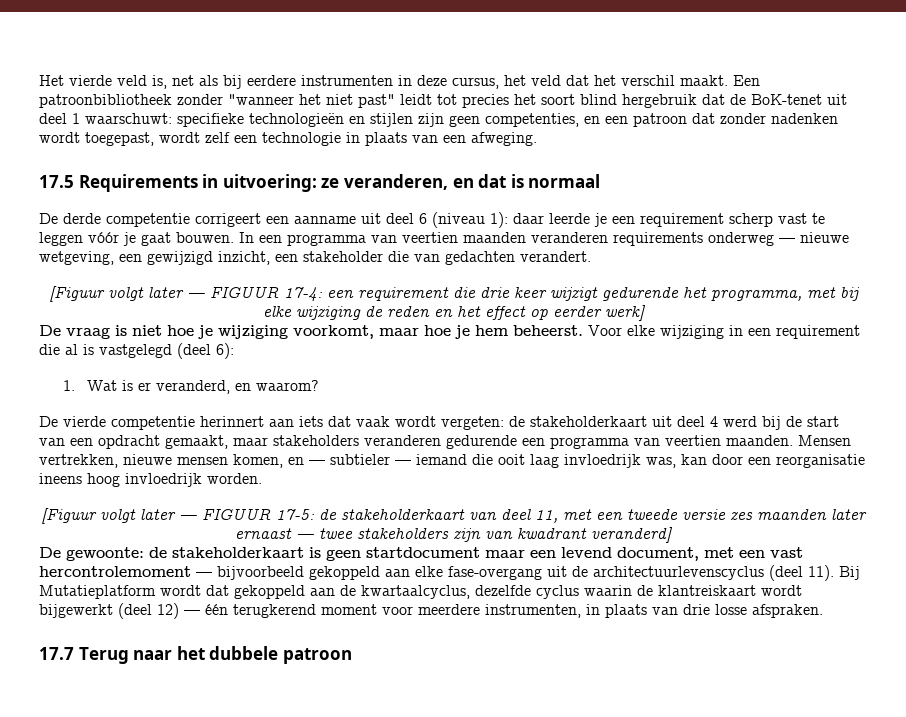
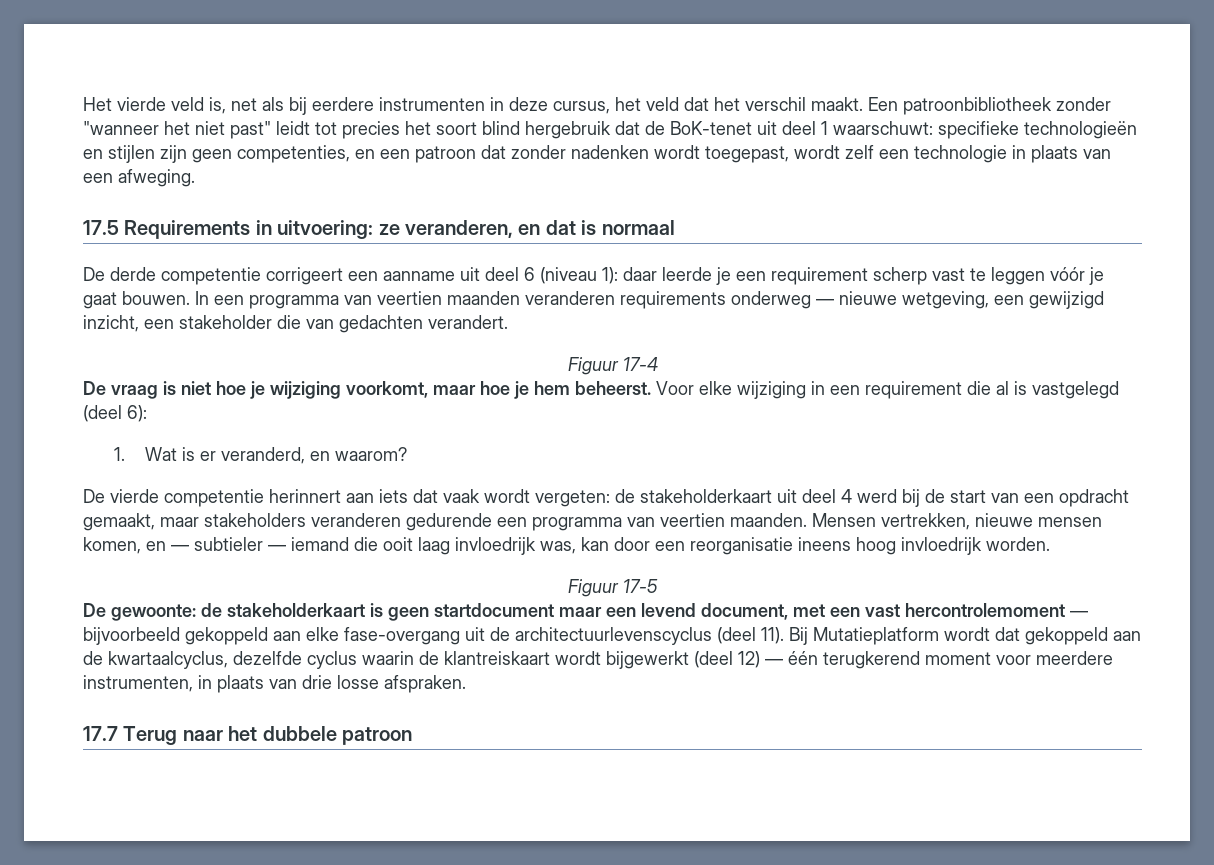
[48,286,860,302] [262,305,646,321] [Figuur volgt later — FIGUUR 17-4: een requirement die drie keer wijzigt gedurende het programma, met bij elke wijziging de reden en het effect op eerder werk] -> [567,357,658,375] Figuur 17-4
[41,508,867,524] [235,527,673,543] [Figuur volgt later — FIGUUR 17-5: de stakeholderkaart van deel 11, met een tweede versie zes maanden later ernaast — twee stakeholders zijn van kwadrant veranderd] -> [568,579,658,597] Figuur 17-5

